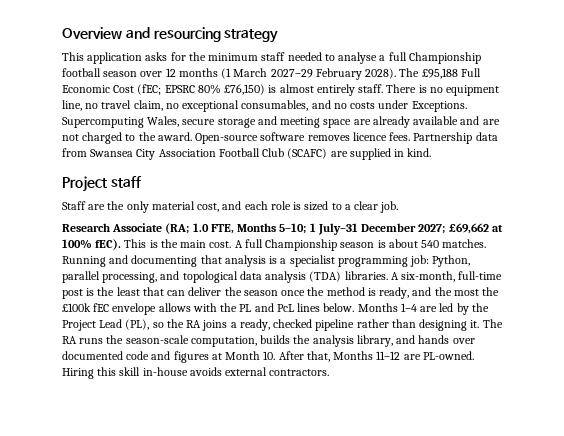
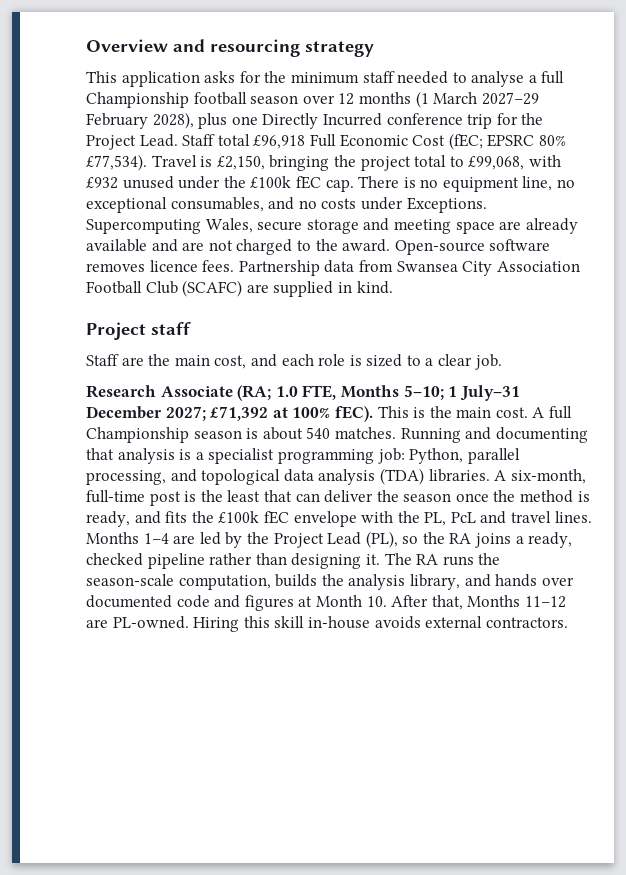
[365,68,458,79] 2028). The £95,188 -> [152,112,544,129] [86,134,306,150] 2028), plus one Directly Incurred conference trip for the Project Lead. Staff total £96,918
[224,84,384,96] £76,150) is almost entirely staff. -> [86,154,561,171] [86,176,354,192] £77,534). Travel is £2,150, bringing the project total to £99,068, with £932 unused under the £100k fEC cap.
[101,100,179,111] travel claim, no -> (576, 183) none
[126,201,195,213] only material -> [174,355,210,366] main
[448,223,489,234] £69,662 -> [210,406,269,421] £71,392
[434,287,479,296] the most -> [165,511,188,523] fits
[158,303,191,312] allows -> (357, 519) none
[239,303,355,312] PL and PcL lines below. -> [424,511,592,526] PL, PcL and travel lines.

